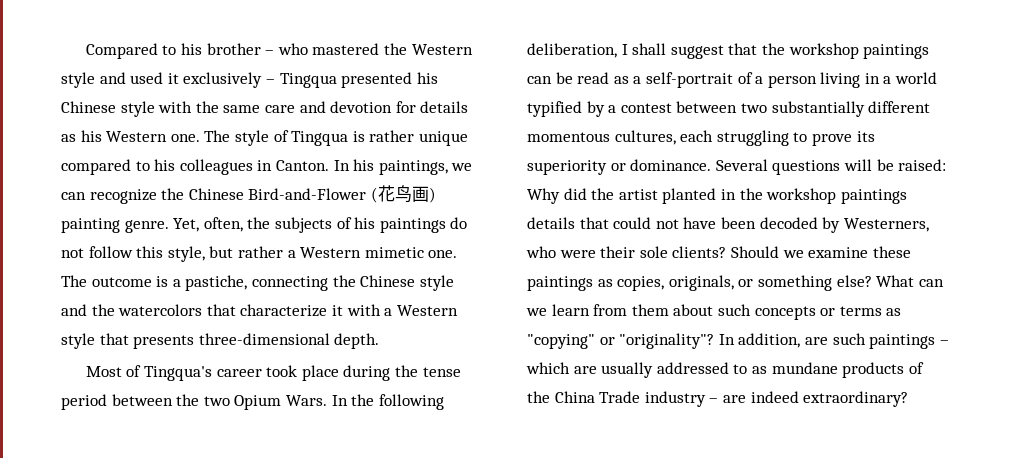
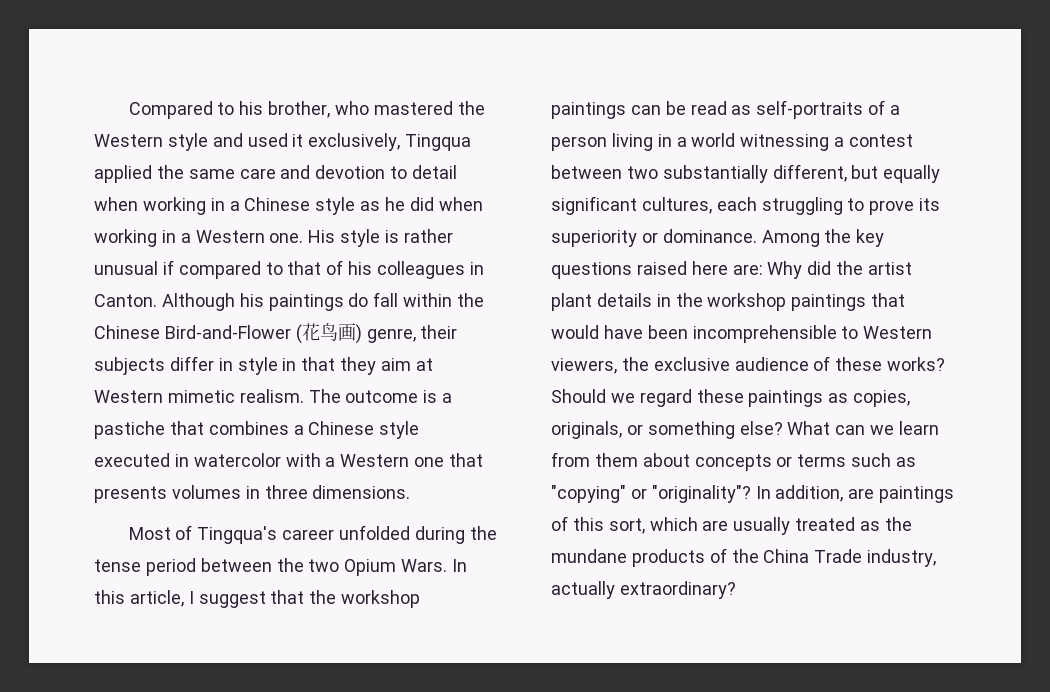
[206,43,275,55] brother – -> [268,101,331,118] brother,
[183,72,438,88] [61,101,193,117] exclusively – Tingqua presented his Chinese style with -> [308,133,472,151] [94,165,152,183] exclusively, Tingqua applied
[395,101,469,113] [61,130,468,146] [61,159,473,175] [61,189,157,204] for details as his Western one. The style of Tingqua is rather unique compared to his colleagues in Canton. In his paintings, we can recognize -> [390,165,458,179] [94,197,483,215] [94,229,453,247] [94,260,484,279] [94,292,453,311] to detail when working in a Chinese style as he did when working in a Western one. His style is rather unusual if compared to that of his colleagues in Canton. Although his paintings do fall within
[61,217,468,233] [61,246,296,262] painting genre. Yet, often, the subjects of his paintings do not follow this style, but rather a -> [366,325,458,343] [94,356,433,375] genre, their subjects differ in style in that they aim at
[428,250,458,258] one. -> [239,389,304,403] realism.
[185,275,454,291] [61,304,343,317] pastiche, connecting the Chinese style and the watercolors that characterize it -> [94,421,420,439] [94,453,281,467] pastiche that combines a Chinese style executed in watercolor
[61,333,95,349] style -> [414,457,445,467] one
[198,333,380,349] three-dimensional depth. -> [171,485,411,499] volumes in three dimensions.
[266,365,339,381] took place -> [339,525,411,540] unfolded
[351,394,444,410] [527,43,667,58] the following deliberation, I shall -> [94,590,194,607] this article, I
[633,72,733,88] a self-portrait -> [756,100,864,119] self-portraits
[527,101,605,117] typified by -> [740,134,830,151] witnessing
[868,101,931,113] [527,132,610,142] different momentous -> [772,164,941,183] [551,196,637,215] different, but equally significant
[715,159,947,175] Several questions will be raised: -> [761,229,885,247] [551,261,763,279] Among the key questions raised here are:
[662,188,717,204] planted -> [551,293,652,311] plant details
[527,217,929,233] [526,246,727,258] details that could not have been decoded by Westerners, who were their sole clients? -> [871,293,906,307] [551,325,933,343] [551,356,946,374] that would have been incomprehensible to Western viewers, the exclusive audience of these works?
[808,247,869,258] examine -> [639,389,692,407] regard
[717,304,751,316] such -> (690, 460) none
(882, 311) none -> [851,453,892,467] such
[832,333,949,349] [526,362,767,378] such paintings – which are usually addressed to as -> [879,486,955,503] [551,516,912,535] paintings of this sort, which are usually treated as the
[644,391,799,407] industry – are indeed -> [867,549,937,567] [551,581,615,599] industry, actually

